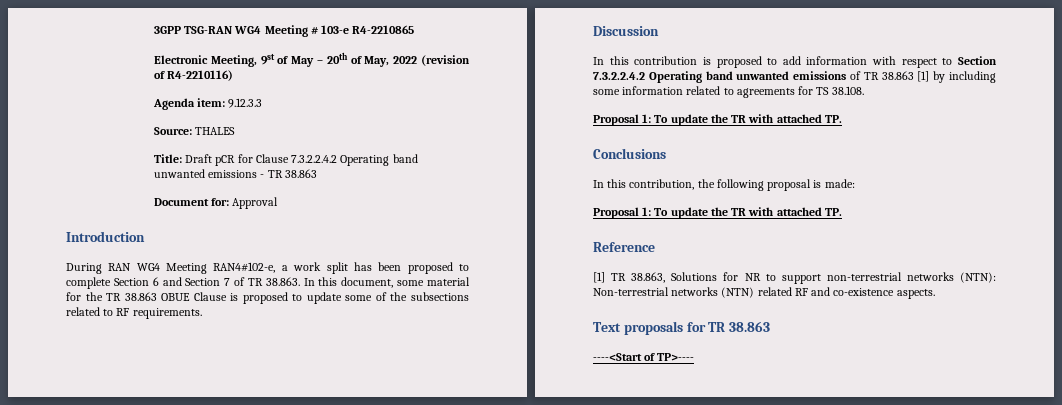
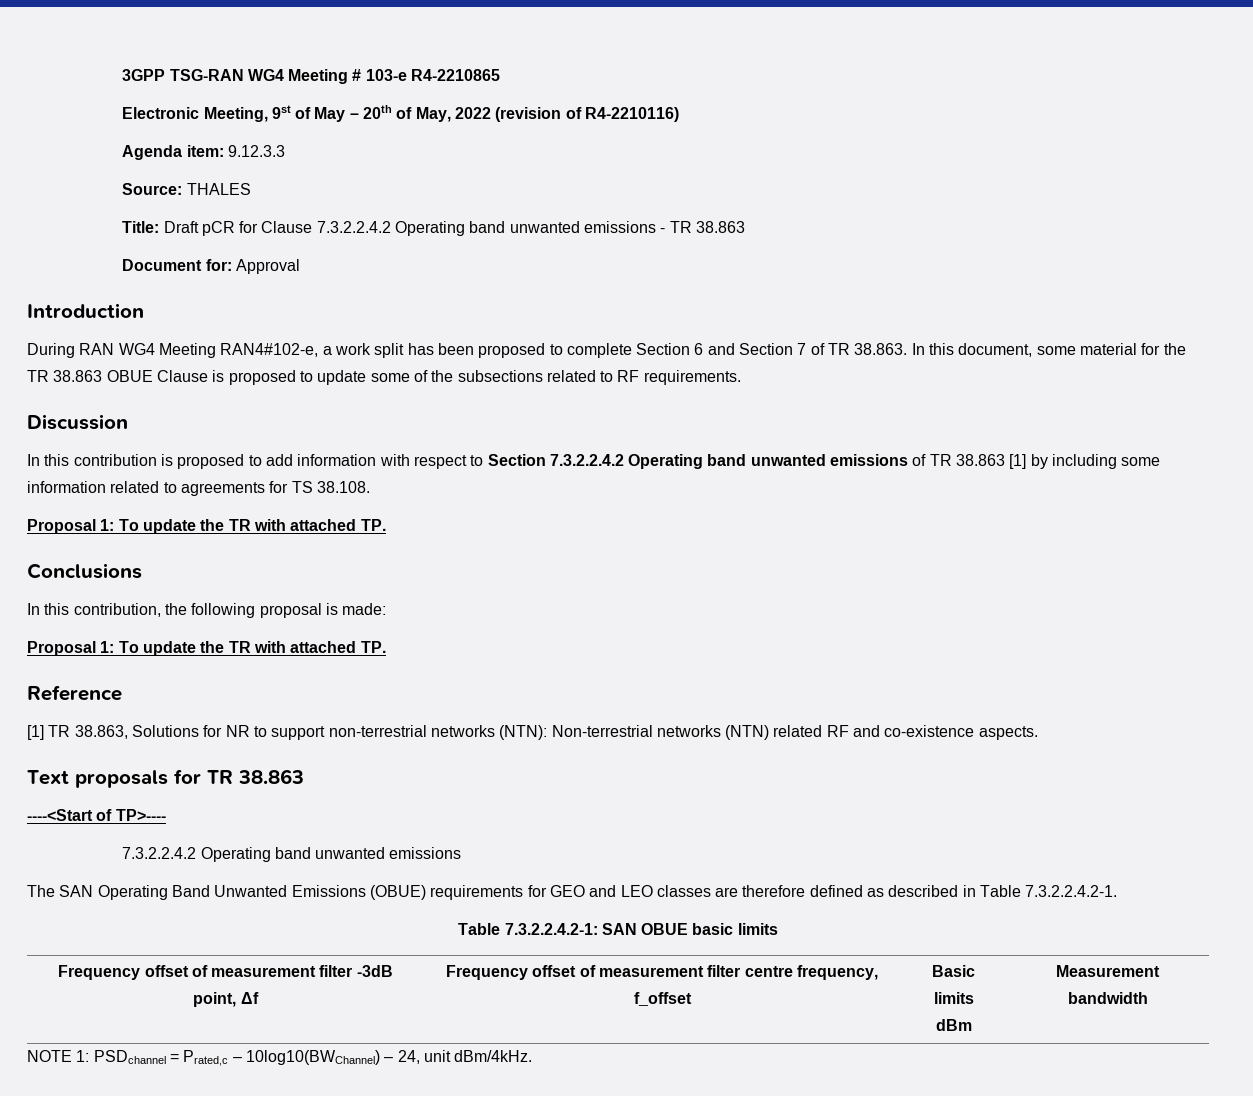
(695, 357) none -> [122,847,462,862] [27,885,1118,900] [458,923,778,935] [58,965,393,980] [193,992,259,1007] [446,965,878,980] [633,992,692,1006] [932,965,975,977] [933,992,974,1004] [935,1019,972,1031] [1056,965,1160,977] [1067,992,1148,1004] [27,1050,533,1066] // 7.3.2.2.4.2 Operating band unwanted emissions // The SAN Operating Band Unwanted Emissions (OBUE) requirements for GEO and LEO classes are therefore defined as described in Table 7.3.2.2.4.2-1. // Table 7.3.2.2.4.2-1: SAN OBUE basic limits // Frequency offset of measurement filter -3dB point, Δf | Frequency offset of measurement filter centre frequency, f_offset | Basic limits // dBm | Measurement bandwidth // NOTE 1: PSDchannel = Prated,c – 10log10(BWChannel) – 24, unit dBm/4kHz.

